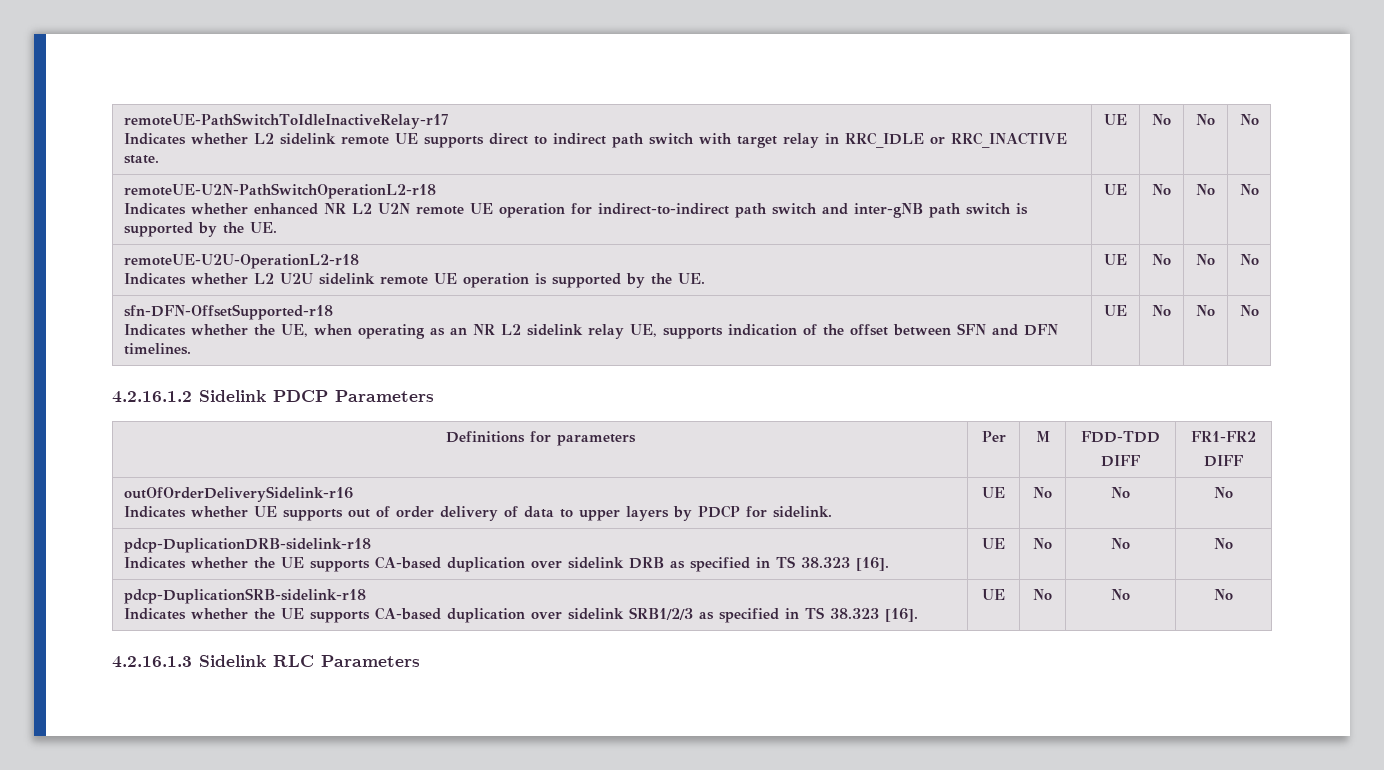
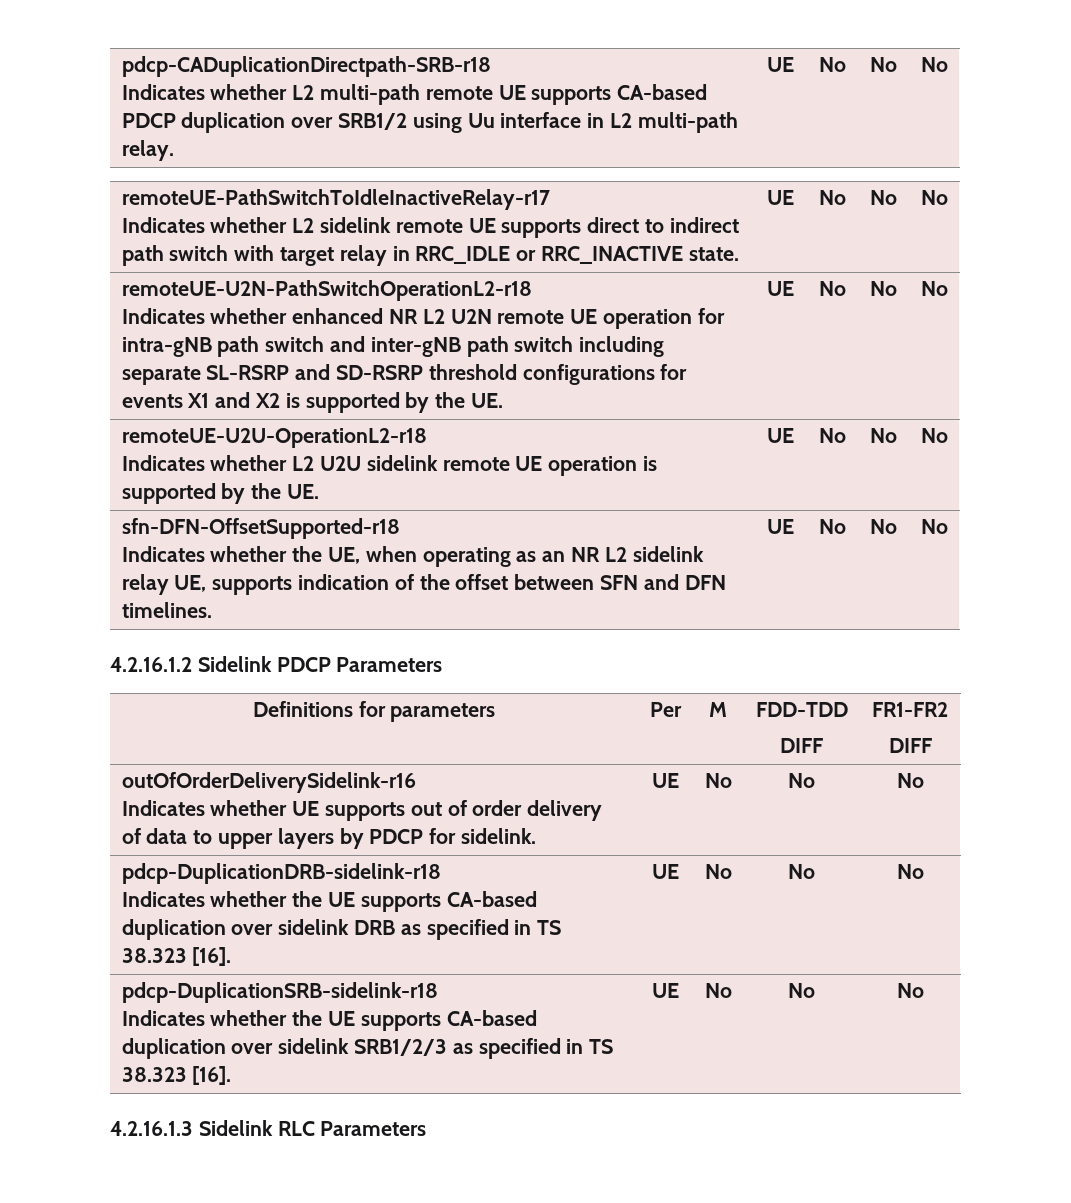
(123, 121) none -> [121,56,491,77] [121,84,708,105] [121,112,738,133] [121,140,174,161] [767,57,794,72] [818,57,846,72] [869,57,897,72] [920,57,948,72] pdcp-CADuplicationDirectpath-SRB-r18 // Indicates whether L2 multi-path remote UE supports CA-based PDCP duplication over SRB1/2 using Uu interface in L2 multi-path relay. | UE | No | No | No //
[597,203,729,215] indirect-to-indirect -> [121,337,212,357] intra-gNB
(1011, 209) none -> [579,336,665,357] [121,364,688,385] [121,392,281,408] including separate SL-RSRP and SD-RSRP threshold configurations for events X1 and X2

